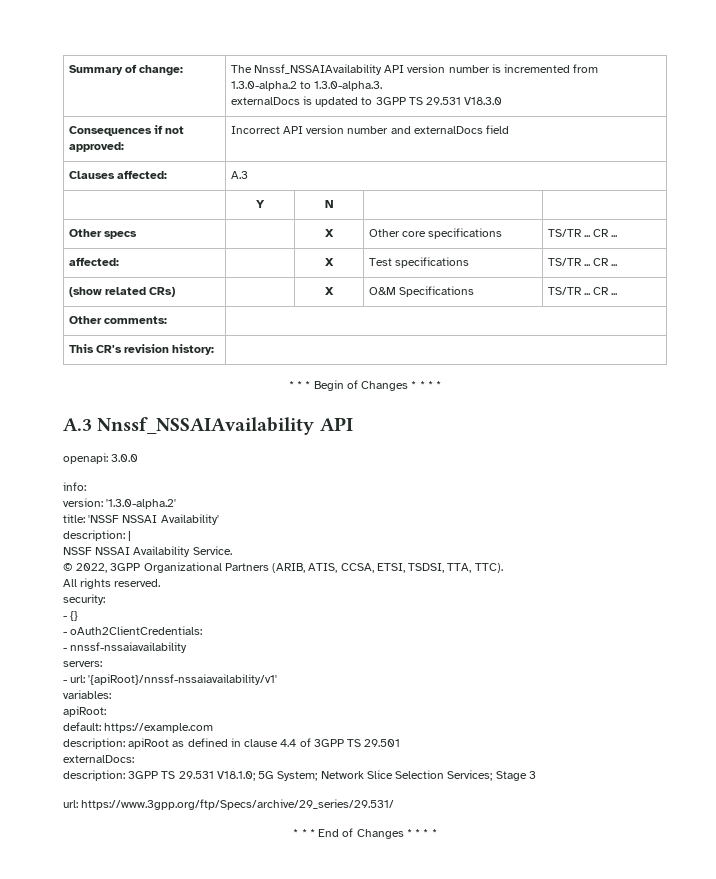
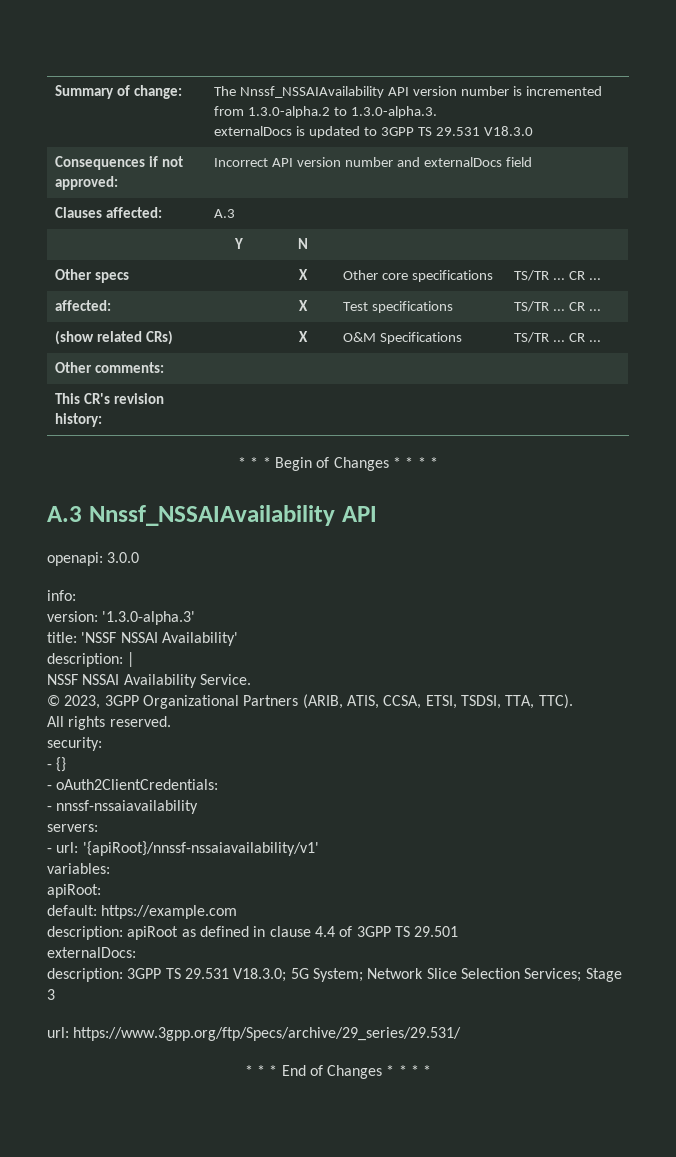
[106,499,177,509] '1.3.0-alpha.2' -> [102,611,196,625] '1.3.0-alpha.3'
[76,563,108,573] 2022, -> [64,695,101,709] 2023,
[216,771,255,781] V18.1.0; -> [233,968,287,982] V18.3.0;

